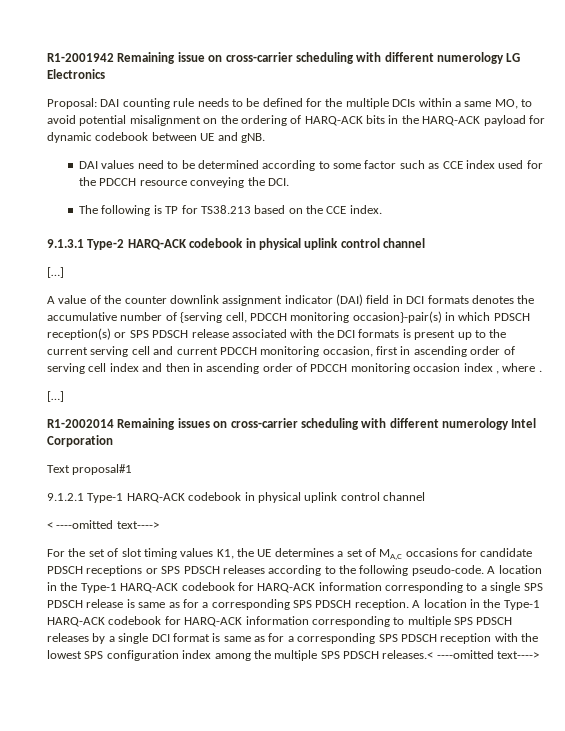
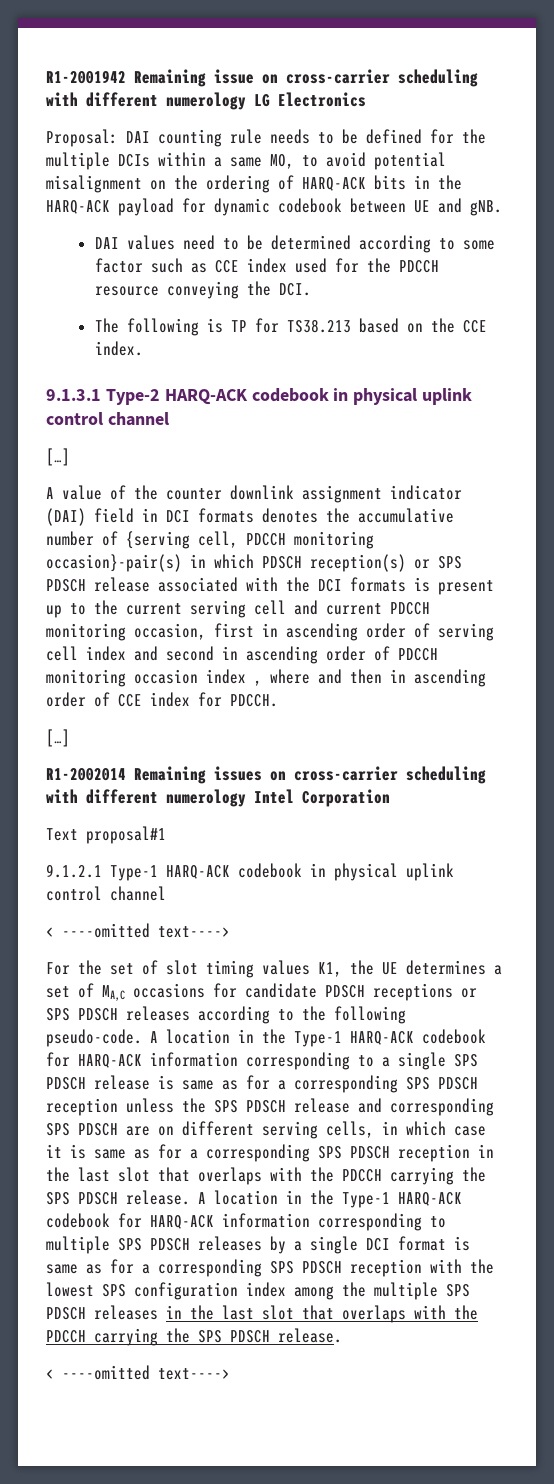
[165,363,190,372] then -> [166,646,214,661] second
[538,370,542,372] . -> [318,669,486,687] [46,692,278,707] and then in ascending order of CCE index for PDCCH.
[354,599,409,610] reception. -> [46,1098,494,1116] [46,1121,486,1139] [46,1144,494,1162] [46,1167,486,1185] [46,1190,190,1205] reception unless the SPS PDSCH release and corresponding SPS PDSCH are on different serving cells, in which case it is same as for a corresponding SPS PDSCH reception in the last slot that overlaps with the PDCCH carrying the SPS PDSCH release.
[382,650,434,659] releases.< -> [94,1305,478,1323] [46,1328,342,1346] [46,1369,54,1379] releases in the last slot that overlaps with the PDCCH carrying the SPS PDSCH release. // <

